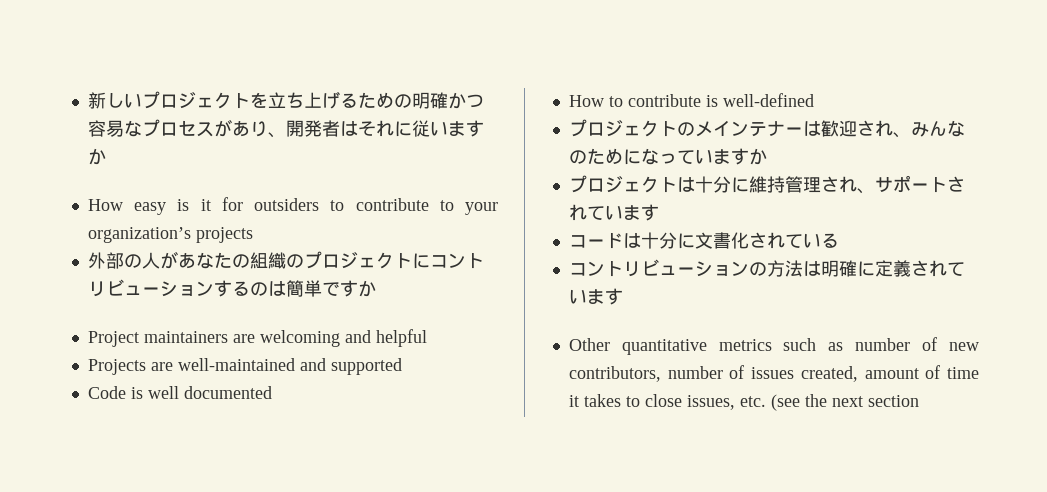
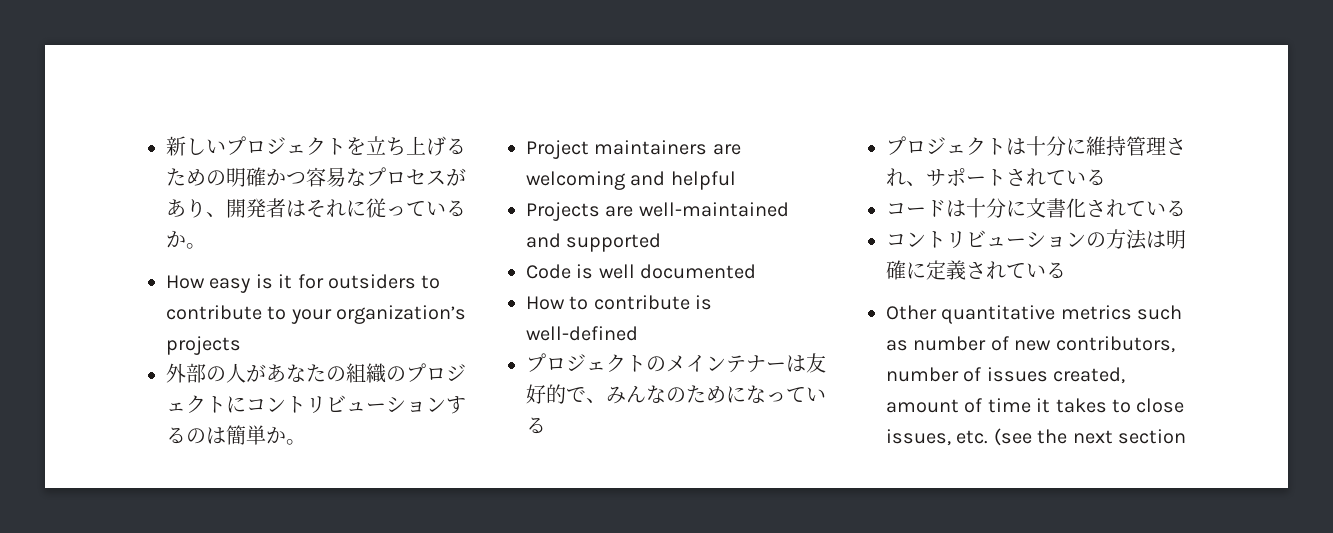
[429,120,484,137] [87,148,106,165] いますか -> [386,200,466,217] [166,230,206,249] っているか。
[321,280,376,297] ですか -> [266,426,306,445] か。
[820,120,893,137] 歓迎され -> [806,353,826,373] [526,384,586,404] 友好的で
[712,148,767,165] ますか -> [526,417,546,434] る
[622,204,659,221] ます -> [1086,169,1106,186] る
[586,288,623,305] ます -> [1046,262,1066,279] る

